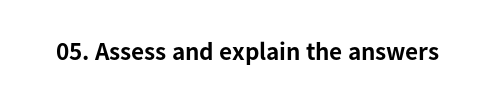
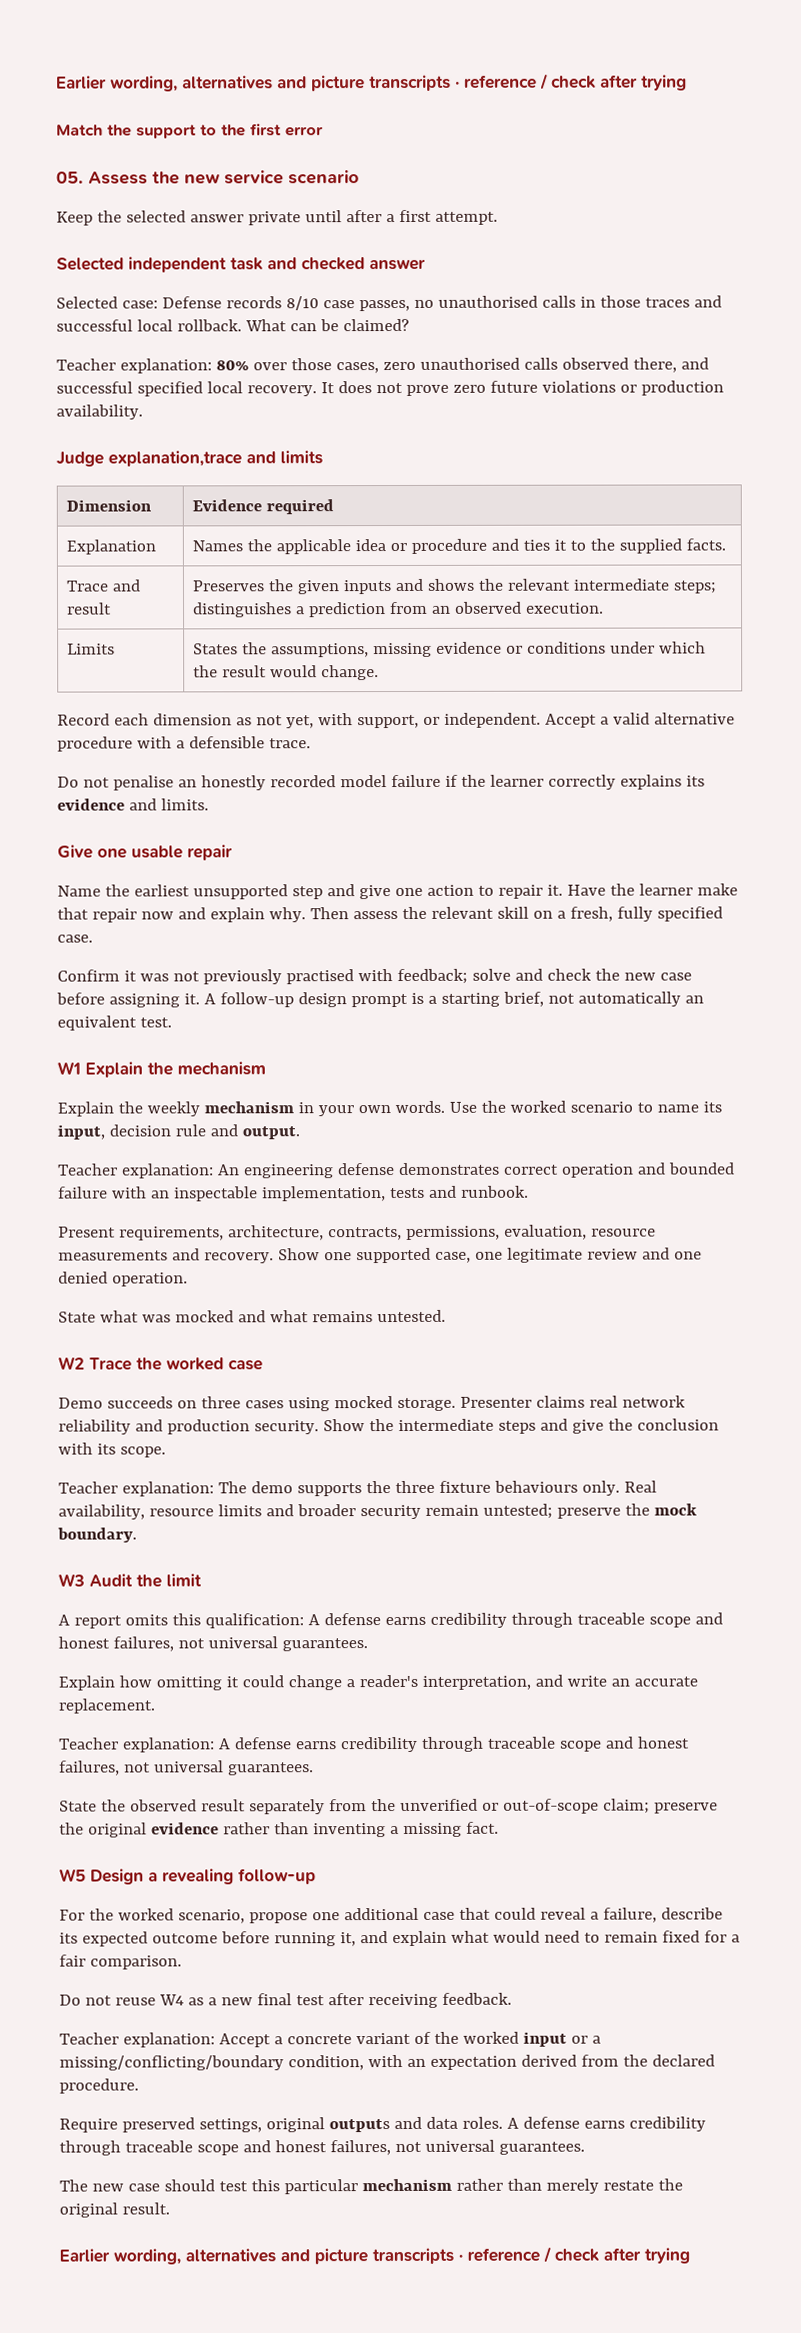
[56,41,440,65] 05. Assess and explain the answers -> [56,73,687,92] [56,123,324,139] [56,170,360,185] [56,209,498,226] [56,256,426,273] [56,295,722,312] [56,318,409,332] [56,357,709,374] [56,380,724,397] [56,404,143,420] [56,450,323,467] [66,499,153,512] [192,499,335,515] [66,539,157,555] [192,538,727,555] [66,579,141,592] [67,602,113,615] [192,578,718,595] [193,601,605,618] [67,643,116,655] [193,641,707,658] [193,665,380,681] [57,712,735,729] [57,736,311,752] [57,774,705,791] [57,798,209,811] [57,844,233,861] [57,883,738,900] [57,906,723,923] [57,934,93,943] [57,968,692,985] [56,991,704,1008] [57,1015,172,1031] [57,1061,266,1078] [57,1100,722,1117] [57,1124,300,1140] [57,1162,735,1179] [58,1185,529,1202] [58,1224,656,1241] [58,1247,702,1264] [58,1271,188,1287] [58,1309,446,1323] [58,1356,263,1371] [58,1395,686,1412] [58,1418,719,1435] [58,1442,166,1458] [58,1480,657,1497] [58,1503,697,1520] [57,1527,137,1543] [58,1573,202,1588] [58,1612,723,1629] [58,1636,368,1652] [58,1674,698,1691] [58,1698,155,1714] [58,1736,690,1753] [59,1760,314,1776] [59,1798,718,1815] [59,1821,499,1838] [59,1868,316,1885] [59,1907,723,1924] [59,1930,740,1947] [59,1954,182,1970] [59,1992,512,2009] [59,2031,601,2048] [59,2054,715,2071] [59,2078,139,2094] [59,2116,706,2133] [59,2139,585,2156] [59,2178,683,2195] [59,2202,170,2218] [59,2246,690,2265] Earlier wording, alternatives and picture transcripts · reference / check after trying // Match the support to the first error // 05. Assess the new service scenario // Keep the selected answer private until after a first attempt. // Selected independent task and checked answer // Selected case: Defense records 8/10 case passes, no unauthorised calls in those traces and successful local rollback. What can be claimed? // Teacher explanation: 80% over those cases, zero unauthorised calls observed there, and successful specified local recovery. It does not prove zero future violations or production availability. // Judge explanation,trace and limits // Dimension | Evidence required // Explanation | Names the applicable idea or procedure and ties it to the supplied facts. // Trace and result | Preserves the given inputs and shows the relevant intermediate steps; distinguishes a prediction from an observed execution. // Limits | States the assumptions, missing evidence or conditions under which the result would change. // Record each dimension as not yet, with support, or independent. Accept a valid alternative procedure with a defensible trace. // Do not penalise an honestly recorded model failure if the learner correctly explains its evidence and limits. // Give one usable repair // Name the earliest unsupported step and give one action to repair it. Have the learner make that repair now and explain why. Then assess the relevant skill on a fresh, fully specified case. // Confirm it was not previously practised with feedback; solve and check the new case before assigning it. A follow-up design prompt is a starting brief, not automatically an equivalent test. // W1 Explain the mechanism // Explain the weekly mechanism in your own words. Use the worked scenario to name its input, decision rule and output. // Teacher explanation: An engineering defense demonstrates correct operation and bounded failure with an inspectable implementation, tests and runbook. // Present requirements, architecture, contracts, permissions, evaluation, resource measurements and recovery. Show one supported case, one legitimate review and one denied operation. // State what was mocked and what remains untested. // W2 Trace the worked case // Demo succeeds on three cases using mocked storage. Presenter claims real network reliability and production security. Show the intermediate steps and give the conclusion with its scope. // Teacher explanation: The demo supports the three fixture behaviours only. Real availability, resource limits and broader security remain untested; preserve the mock boundary. // W3 Audit the limit // A report omits this qualification: A defense earns credibility through traceable scope and honest failures, not universal guarantees. // Explain how omitting it could change a reader's interpretation, and write an accurate replacement. // Teacher explanation: A defense earns credibility through traceable scope and honest failures, not universal guarantees. // State the observed result separately from the unverified or out-of-scope claim; preserve the original evidence rather than inventing a missing fact. // W5 Design a revealing follow-up // For the worked scenario, propose one additional case that could reveal a failure, describe its expected outcome before running it, and explain what would need to remain fixed for a fair comparison. // Do not reuse W4 as a new final test after receiving feedback. // Teacher explanation: Accept a concrete variant of the worked input or a missing/conflicting/boundary condition, with an expectation derived from the declared procedure. // Require preserved settings, original outputs and data roles. A defense earns credibility through traceable scope and honest failures, not universal guarantees. // The new case should test this particular mechanism rather than merely restate the original result. // Earlier wording, alternatives and picture transcripts · reference / check after trying

